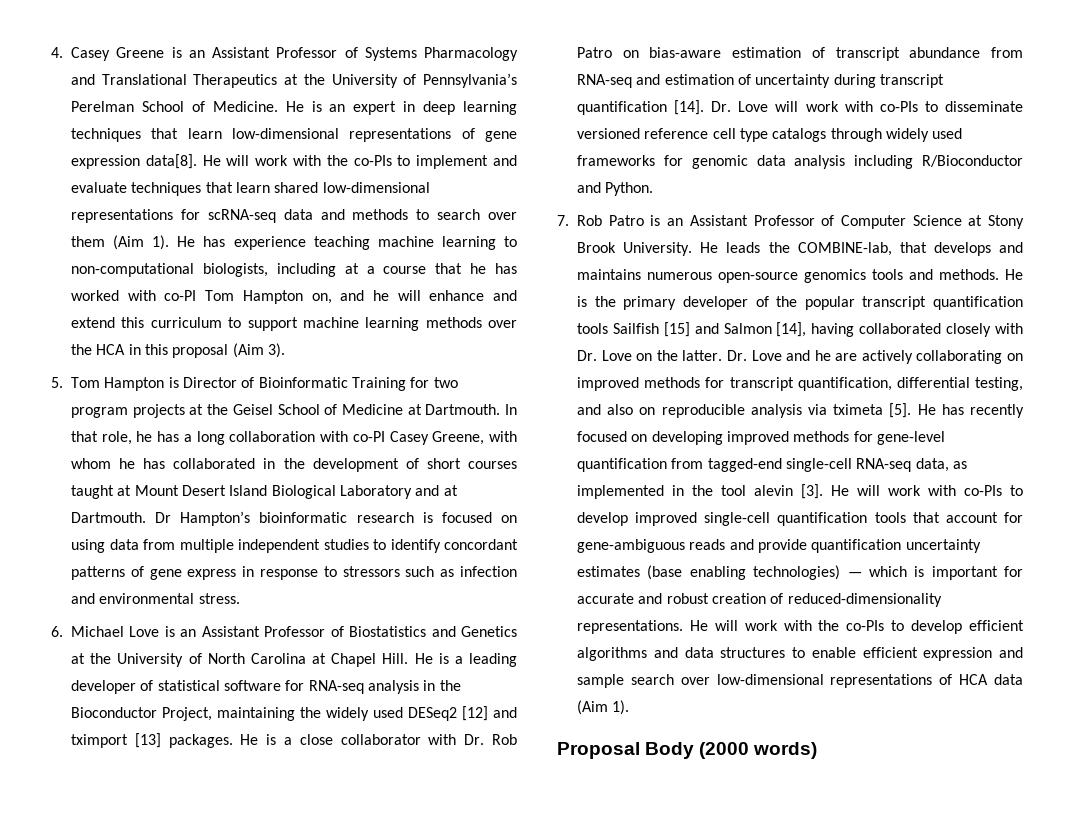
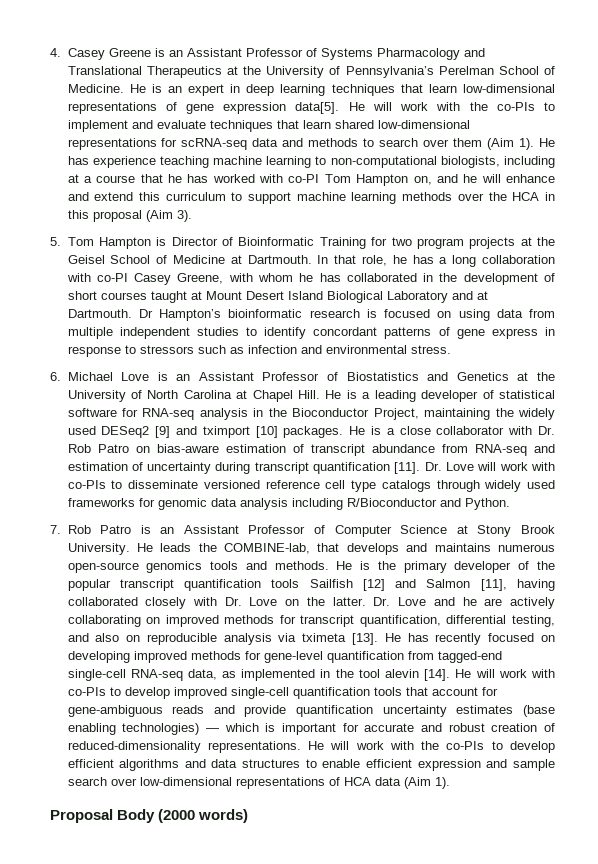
[145,154,197,169] data[8]. -> [295,102,340,114] data[5].
[462,706,488,721] [12] -> [155,426,171,438] [9]
[134,733,161,748] [13] -> [255,426,278,438] [10]
[674,100,705,115] [14]. -> [394,462,421,474] [11].
[663,322,690,337] [15] -> [362,579,385,591] [12]
[776,322,807,337] [14], -> [480,579,507,591] [11],
[889,403,912,418] [5]. -> [352,633,379,645] [13].
[801,484,823,499] [3]. -> [424,669,451,681] [14].

